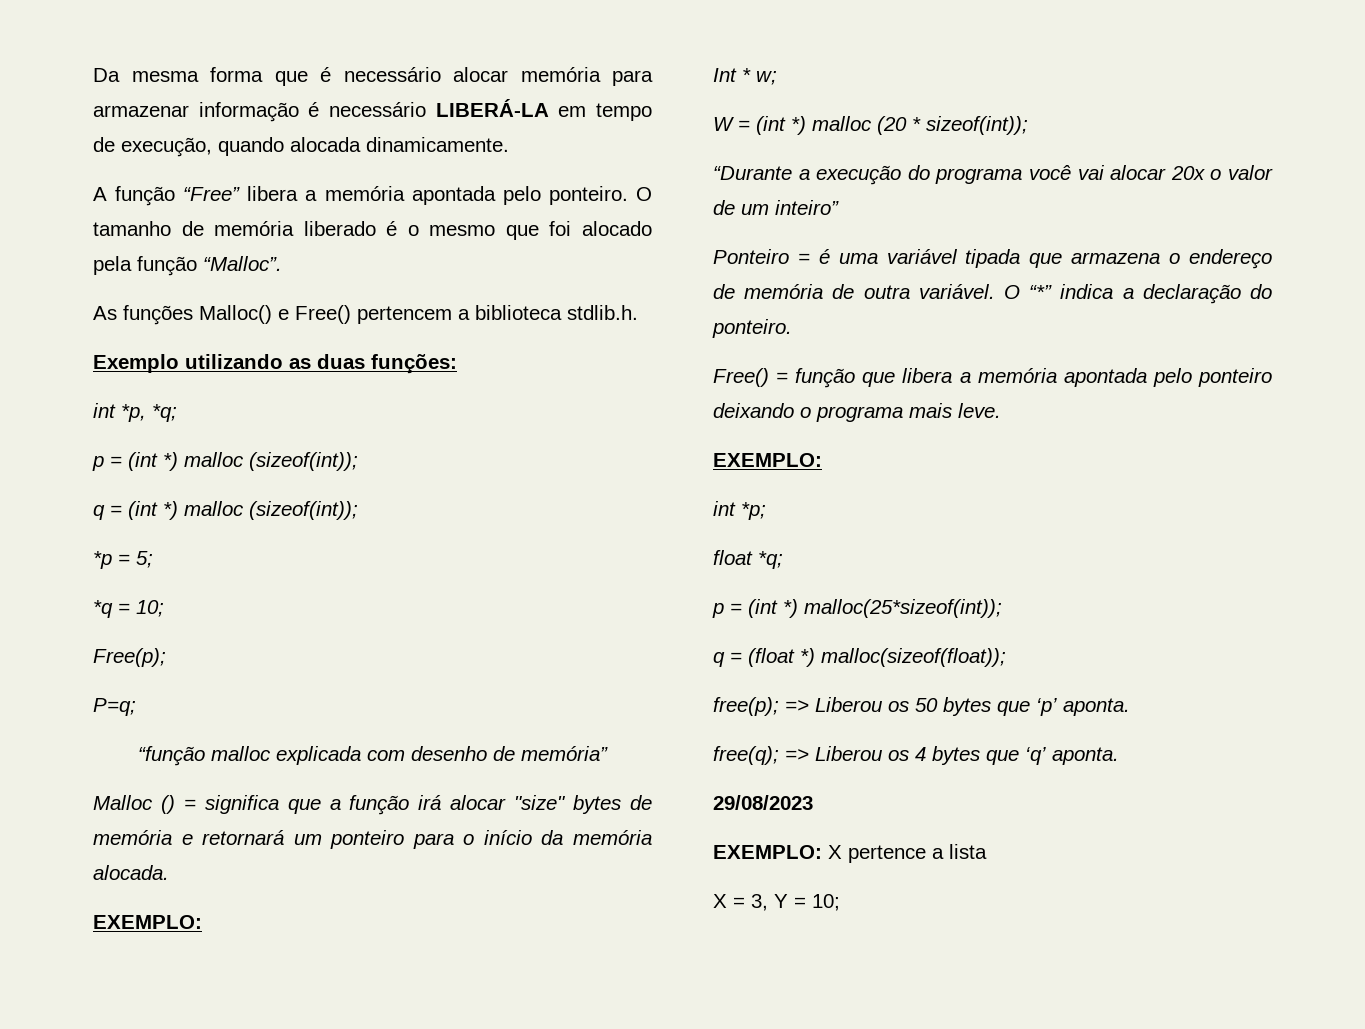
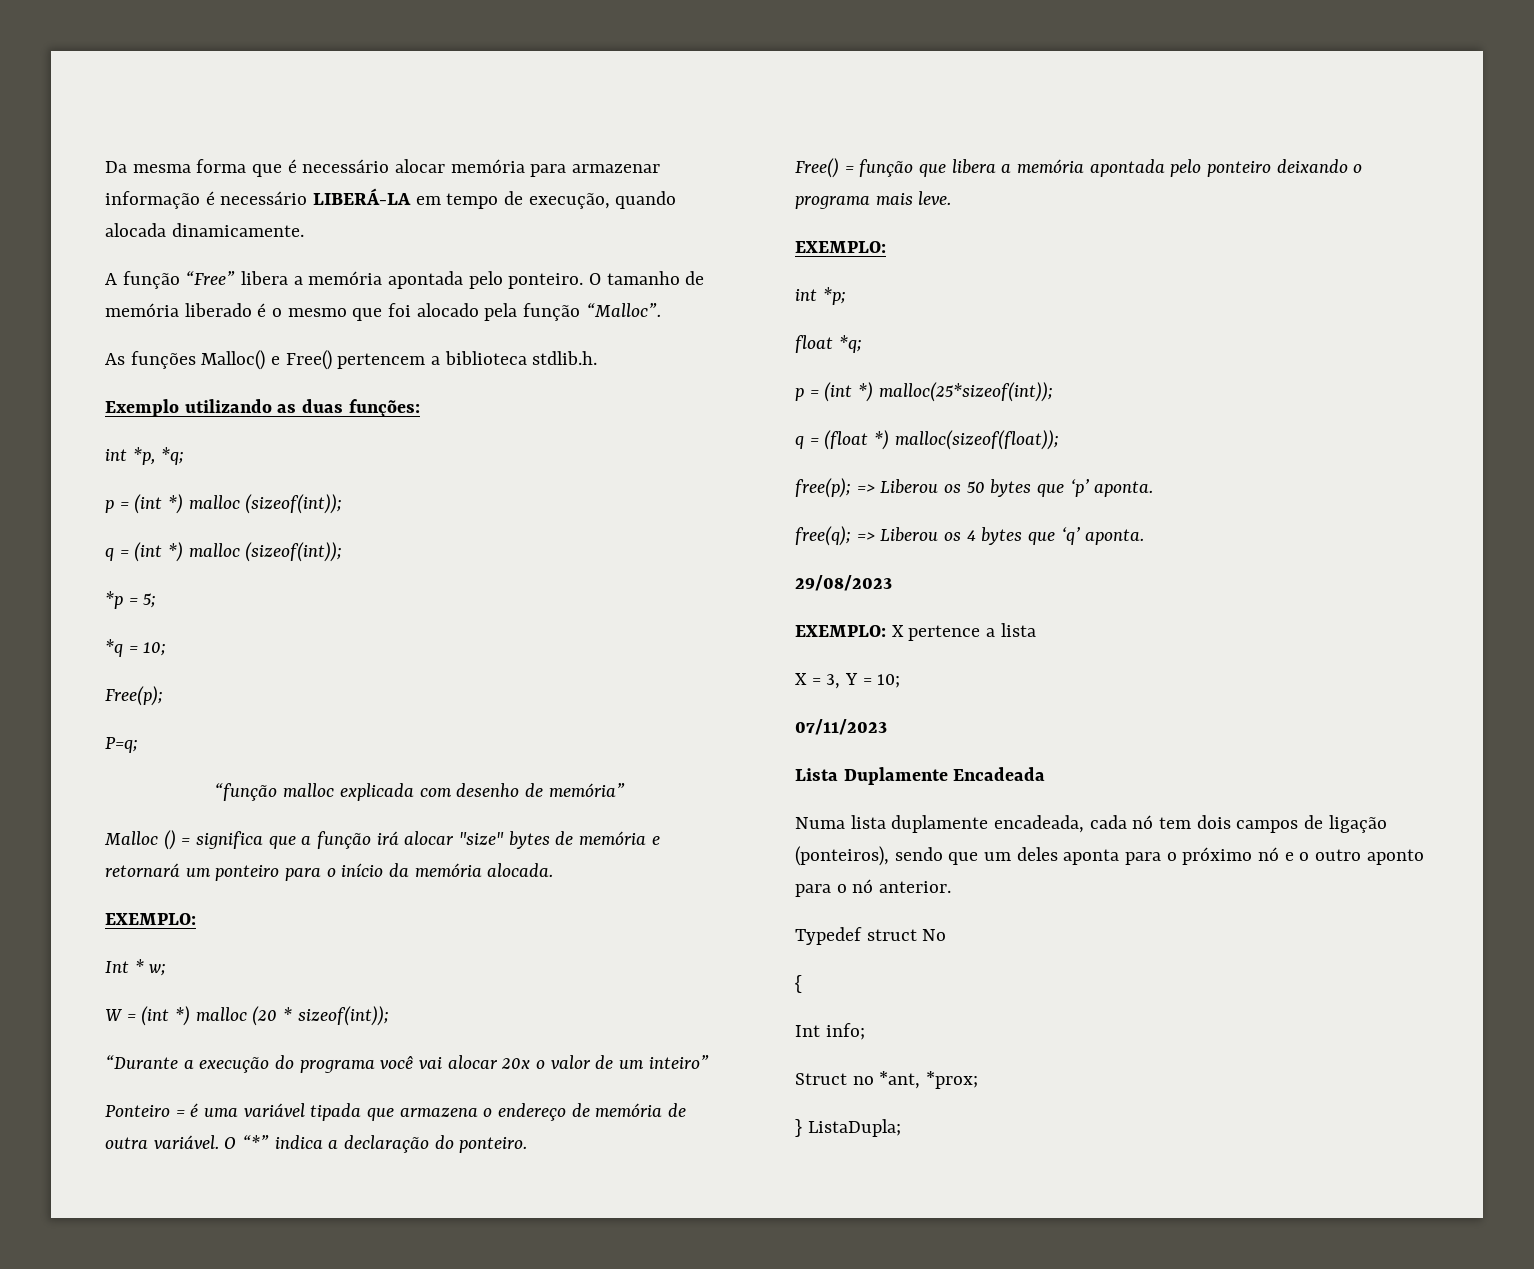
(840, 902) none -> [795,719,887,735] [795,767,1046,785] [795,815,1387,833] [795,846,1424,866] [795,879,952,897] [795,927,947,945] [795,975,802,993] [795,1023,865,1040] [795,1071,979,1089] [795,1119,901,1137] // 07/11/2023 // Lista Duplamente Encadeada // Numa lista duplamente encadeada, cada nó tem dois campos de ligação (ponteiros), sendo que um deles aponta para o próximo nó e o outro aponto para o nó anterior. // Typedef struct No // { // Int info; // Struct no *ant, *prox; // } ListaDupla;

